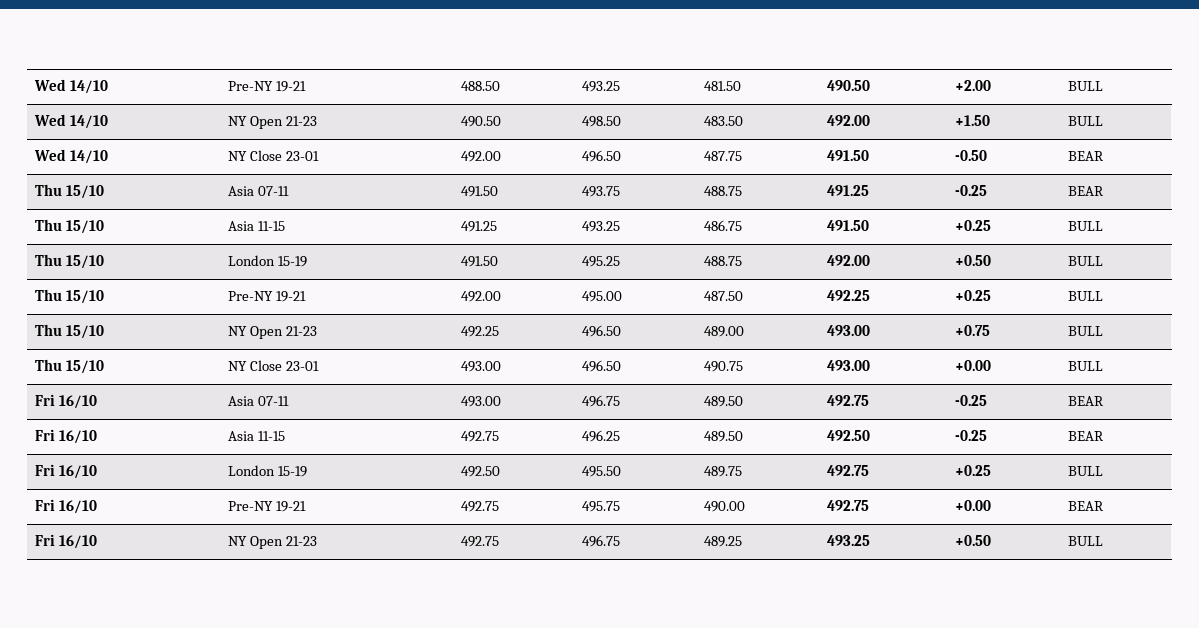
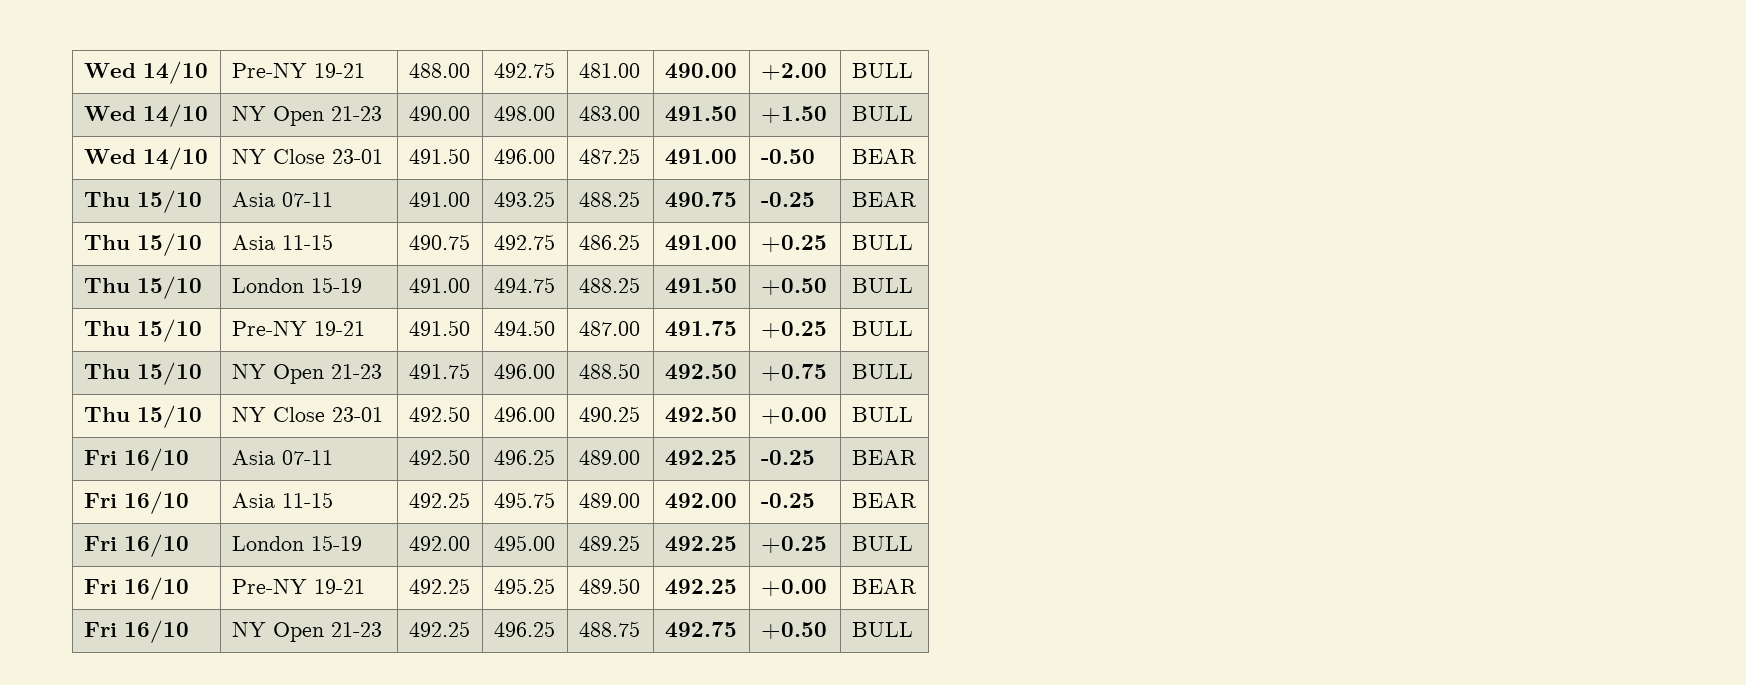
[461,81,501,91] [582,81,621,92] [704,81,742,91] [827,80,871,91] 488.50 | 493.25 | 481.50 | 490.50 -> [408,63,470,78] [493,62,555,78] [578,63,640,78] [664,63,737,79] 488.00 | 492.75 | 481.00 | 490.00
[461,116,502,127] [582,116,622,127] [704,116,744,126] [827,115,871,126] 490.50 | 498.50 | 483.50 | 492.00 -> [408,106,470,121] [493,106,555,121] [578,106,640,121] [664,106,737,122] 490.00 | 498.00 | 483.00 | 491.50
[461,151,502,162] [582,150,622,162] [704,151,743,161] [827,150,870,161] 492.00 | 496.50 | 487.75 | 491.50 -> [408,148,470,164] [493,149,555,164] [578,148,640,164] [664,149,737,165] 491.50 | 496.00 | 487.25 | 491.00
[461,186,499,197] [582,186,621,197] [704,186,743,196] [827,185,870,196] 491.50 | 493.75 | 488.75 | 491.25 -> [408,192,470,207] [493,191,555,207] [578,191,640,207] [664,192,737,208] 491.00 | 493.25 | 488.25 | 490.75
[461,221,498,232] [582,221,621,232] [704,220,743,231] [827,220,870,231] 491.25 | 493.25 | 486.75 | 491.50 -> [408,234,470,250] [493,234,555,250] [578,234,640,250] [664,235,737,251] 490.75 | 492.75 | 486.25 | 491.00
[461,256,499,267] [582,256,621,267] [704,256,743,266] [827,255,871,266] 491.50 | 495.25 | 488.75 | 492.00 -> [408,278,470,293] [493,277,555,293] [578,277,640,293] [664,278,737,294] 491.00 | 494.75 | 488.25 | 491.50
[461,291,502,302] [582,291,623,302] [704,291,744,301] [827,290,871,301] 492.00 | 495.00 | 487.50 | 492.25 -> [408,320,470,336] [493,320,555,336] [578,321,640,336] [664,321,737,337] 491.50 | 494.50 | 487.00 | 491.75
[461,326,500,337] [582,325,622,337] [704,326,745,337] [827,325,871,336] 492.25 | 496.50 | 489.00 | 493.00 -> [408,363,470,379] [493,364,555,379] [578,363,640,379] [664,364,737,380] 491.75 | 496.00 | 488.50 | 492.50
[461,361,502,372] [582,360,622,372] [704,361,744,372] [827,360,871,371] 493.00 | 496.50 | 490.75 | 493.00 -> [408,406,470,422] [493,407,555,422] [578,406,640,422] [664,407,737,423] 492.50 | 496.00 | 490.25 | 492.50
[461,396,502,407] [582,395,621,407] [704,396,744,407] [827,395,870,406] 493.00 | 496.75 | 489.50 | 492.75 -> [408,449,470,465] [493,449,555,465] [578,450,640,465] [664,450,737,466] 492.50 | 496.25 | 489.00 | 492.25
[461,431,500,442] [582,430,621,442] [704,431,744,442] [827,430,871,441] 492.75 | 496.25 | 489.50 | 492.50 -> [408,492,470,508] [493,492,555,508] [578,493,640,508] [664,493,737,509] 492.25 | 495.75 | 489.00 | 492.00
[461,466,501,477] [582,466,622,477] [704,466,743,477] [827,465,870,476] 492.50 | 495.50 | 489.75 | 492.75 -> [408,536,470,551] [493,535,555,551] [578,535,640,551] [664,536,737,552] 492.00 | 495.00 | 489.25 | 492.25
[461,501,500,512] [582,501,621,512] [704,501,746,512] [827,500,870,511] 492.75 | 495.75 | 490.00 | 492.75 -> [408,578,470,594] [493,578,555,594] [578,578,640,594] [664,579,737,595] 492.25 | 495.25 | 489.50 | 492.25
[461,536,500,547] [582,535,621,547] [704,536,743,547] [827,535,871,546] 492.75 | 496.75 | 489.25 | 493.25 -> [408,621,470,637] [493,621,555,637] [578,621,640,637] [664,622,737,638] 492.25 | 496.25 | 488.75 | 492.75

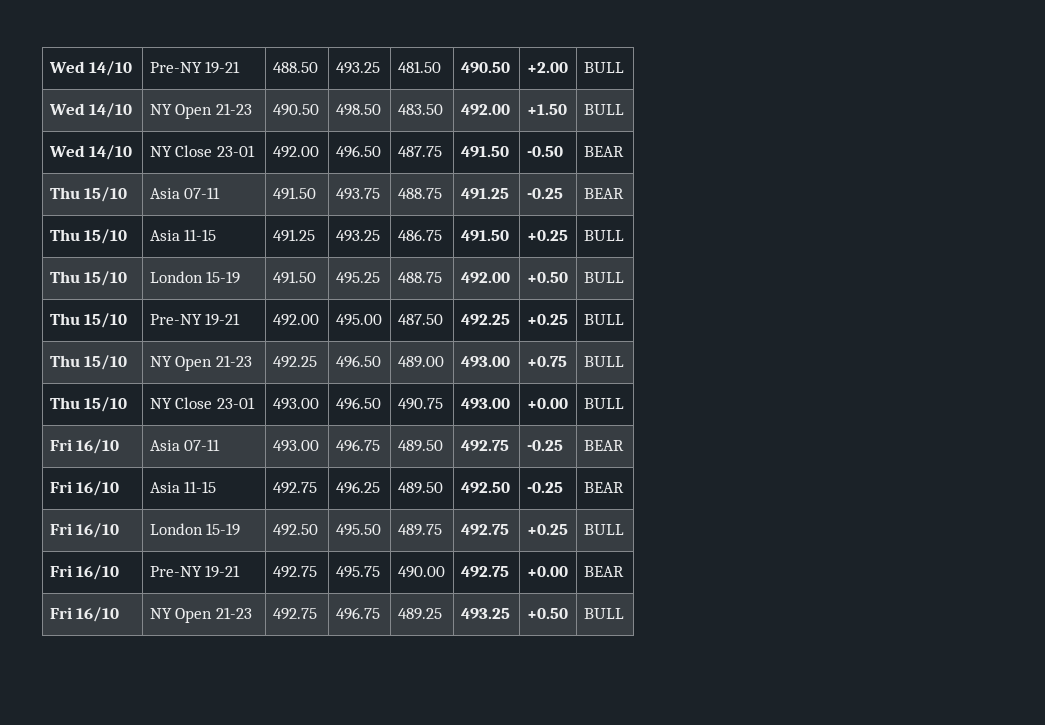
[408,63,470,78] [493,62,555,78] [578,63,640,78] [664,63,737,79] 488.00 | 492.75 | 481.00 | 490.00 -> [272,62,318,73] [335,62,380,74] [397,61,441,73] [460,62,510,73] 488.50 | 493.25 | 481.50 | 490.50
[408,106,470,121] [493,106,555,121] [578,106,640,121] [664,106,737,122] 490.00 | 498.00 | 483.00 | 491.50 -> [272,104,319,116] [335,104,381,116] [397,104,443,115] [460,104,510,115] 490.50 | 498.50 | 483.50 | 492.00
[408,148,470,164] [493,149,555,164] [578,148,640,164] [664,149,737,165] 491.50 | 496.00 | 487.25 | 491.00 -> [272,146,319,158] [335,145,381,158] [397,146,442,157] [460,146,509,157] 492.00 | 496.50 | 487.75 | 491.50
[408,192,470,207] [493,191,555,207] [578,191,640,207] [664,192,737,208] 491.00 | 493.25 | 488.25 | 490.75 -> [272,187,316,200] [335,188,380,200] [397,188,442,199] [460,188,509,199] 491.50 | 493.75 | 488.75 | 491.25
[408,234,470,250] [493,234,555,250] [578,234,640,250] [664,235,737,251] 490.75 | 492.75 | 486.25 | 491.00 -> [272,229,315,242] [335,230,380,242] [397,229,442,241] [460,230,509,241] 491.25 | 493.25 | 486.75 | 491.50
[408,278,470,293] [493,277,555,293] [578,277,640,293] [664,278,737,294] 491.00 | 494.75 | 488.25 | 491.50 -> [272,271,316,284] [335,272,380,284] [397,272,442,283] [460,272,510,283] 491.50 | 495.25 | 488.75 | 492.00
[408,320,470,336] [493,320,555,336] [578,321,640,336] [664,321,737,337] 491.50 | 494.50 | 487.00 | 491.75 -> [272,314,319,326] [335,314,382,326] [397,314,443,325] [460,314,510,325] 492.00 | 495.00 | 487.50 | 492.25
[408,363,470,379] [493,364,555,379] [578,363,640,379] [664,364,737,380] 491.75 | 496.00 | 488.50 | 492.50 -> [272,356,317,368] [335,355,381,368] [397,356,444,368] [460,356,510,367] 492.25 | 496.50 | 489.00 | 493.00
[408,406,470,422] [493,407,555,422] [578,406,640,422] [664,407,737,423] 492.50 | 496.00 | 490.25 | 492.50 -> [272,398,319,410] [335,397,381,410] [397,398,443,410] [460,398,510,409] 493.00 | 496.50 | 490.75 | 493.00
[408,449,470,465] [493,449,555,465] [578,450,640,465] [664,450,737,466] 492.50 | 496.25 | 489.00 | 492.25 -> [272,440,319,452] [335,439,380,452] [397,440,443,452] [460,440,509,451] 493.00 | 496.75 | 489.50 | 492.75
[408,492,470,508] [493,492,555,508] [578,493,640,508] [664,493,737,509] 492.25 | 495.75 | 489.00 | 492.00 -> [272,482,317,494] [335,481,380,494] [397,482,443,494] [460,482,510,493] 492.75 | 496.25 | 489.50 | 492.50
[408,536,470,551] [493,535,555,551] [578,535,640,551] [664,536,737,552] 492.00 | 495.00 | 489.25 | 492.25 -> [272,524,318,536] [335,524,381,536] [397,524,442,536] [460,524,509,535] 492.50 | 495.50 | 489.75 | 492.75
[408,578,470,594] [493,578,555,594] [578,578,640,594] [664,579,737,595] 492.25 | 495.25 | 489.50 | 492.25 -> [272,566,317,578] [335,566,380,578] [397,566,445,578] [460,566,509,577] 492.75 | 495.75 | 490.00 | 492.75
[408,621,470,637] [493,621,555,637] [578,621,640,637] [664,622,737,638] 492.25 | 496.25 | 488.75 | 492.75 -> [272,608,317,620] [335,607,380,620] [397,608,442,620] [460,608,510,619] 492.75 | 496.75 | 489.25 | 493.25

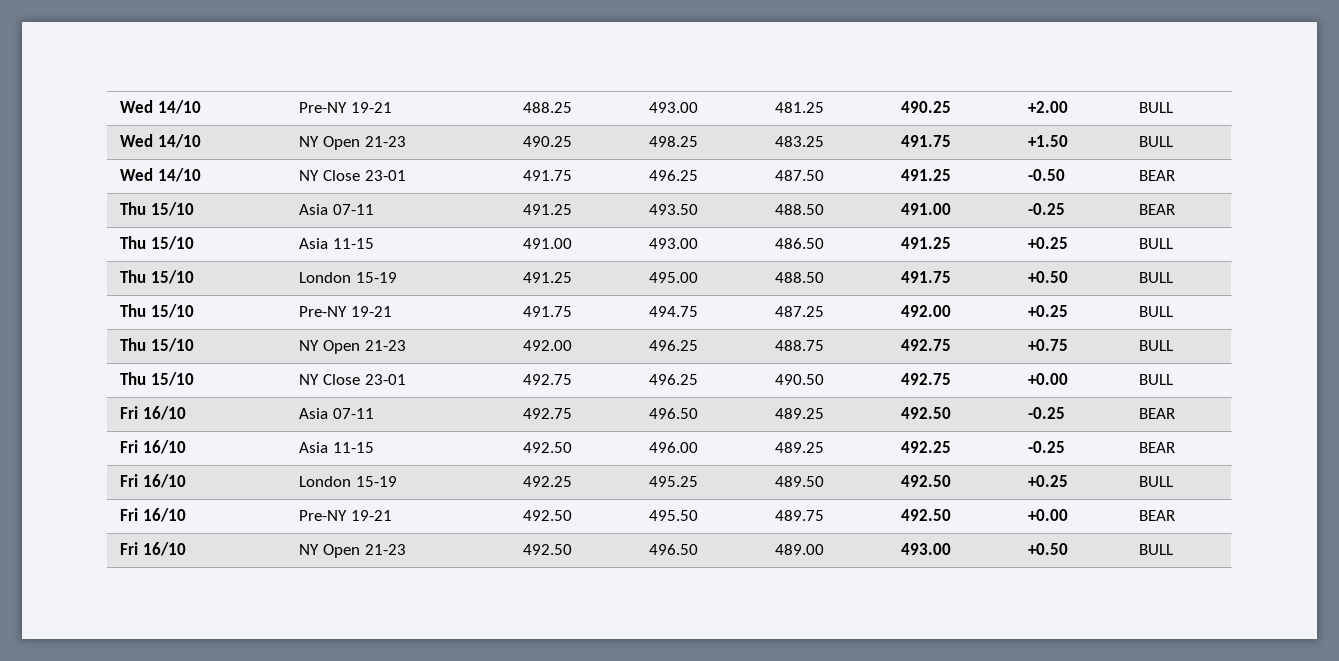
[272,62,318,73] [335,62,380,74] [397,61,441,73] [460,62,510,73] 488.50 | 493.25 | 481.50 | 490.50 -> [523,102,573,113] [649,102,699,113] [775,102,825,113] [901,101,952,113] 488.25 | 493.00 | 481.25 | 490.25
[272,104,319,116] [335,104,381,116] [397,104,443,115] [460,104,510,115] 490.50 | 498.50 | 483.50 | 492.00 -> [523,136,573,147] [649,136,699,147] [775,136,825,147] [901,135,952,147] 490.25 | 498.25 | 483.25 | 491.75
[272,146,319,158] [335,145,381,158] [397,146,442,157] [460,146,509,157] 492.00 | 496.50 | 487.75 | 491.50 -> [523,170,573,181] [649,170,699,181] [775,170,825,181] [901,169,952,181] 491.75 | 496.25 | 487.50 | 491.25
[272,187,316,200] [335,188,380,200] [397,188,442,199] [460,188,509,199] 491.50 | 493.75 | 488.75 | 491.25 -> [523,204,573,215] [649,204,699,215] [775,204,825,215] [901,203,952,215] 491.25 | 493.50 | 488.50 | 491.00
[272,229,315,242] [335,230,380,242] [397,229,442,241] [460,230,509,241] 491.25 | 493.25 | 486.75 | 491.50 -> [523,238,573,249] [649,238,699,249] [775,238,825,249] [901,237,952,249] 491.00 | 493.00 | 486.50 | 491.25
[272,271,316,284] [335,272,380,284] [397,272,442,283] [460,272,510,283] 491.50 | 495.25 | 488.75 | 492.00 -> [523,272,573,283] [649,272,699,283] [775,272,825,283] [901,271,952,283] 491.25 | 495.00 | 488.50 | 491.75
[272,314,319,326] [335,314,382,326] [397,314,443,325] [460,314,510,325] 492.00 | 495.00 | 487.50 | 492.25 -> [523,306,573,317] [649,306,699,317] [775,306,825,317] [901,305,952,317] 491.75 | 494.75 | 487.25 | 492.00
[272,356,317,368] [335,355,381,368] [397,356,444,368] [460,356,510,367] 492.25 | 496.50 | 489.00 | 493.00 -> [523,340,573,351] [649,340,699,351] [775,340,825,351] [901,339,952,351] 492.00 | 496.25 | 488.75 | 492.75
[272,398,319,410] [335,397,381,410] [397,398,443,410] [460,398,510,409] 493.00 | 496.50 | 490.75 | 493.00 -> [523,374,573,385] [649,374,699,385] [775,374,825,385] [901,373,952,385] 492.75 | 496.25 | 490.50 | 492.75
[272,440,319,452] [335,439,380,452] [397,440,443,452] [460,440,509,451] 493.00 | 496.75 | 489.50 | 492.75 -> [523,408,573,419] [649,408,699,419] [775,408,825,419] [901,407,952,419] 492.75 | 496.50 | 489.25 | 492.50
[272,482,317,494] [335,481,380,494] [397,482,443,494] [460,482,510,493] 492.75 | 496.25 | 489.50 | 492.50 -> [523,442,573,453] [649,442,699,453] [775,442,825,453] [901,441,952,453] 492.50 | 496.00 | 489.25 | 492.25
[272,524,318,536] [335,524,381,536] [397,524,442,536] [460,524,509,535] 492.50 | 495.50 | 489.75 | 492.75 -> [523,476,573,487] [649,476,699,487] [775,476,825,487] [901,475,952,487] 492.25 | 495.25 | 489.50 | 492.50
[272,566,317,578] [335,566,380,578] [397,566,445,578] [460,566,509,577] 492.75 | 495.75 | 490.00 | 492.75 -> [523,510,573,521] [649,510,699,521] [775,510,825,521] [901,509,952,521] 492.50 | 495.50 | 489.75 | 492.50
[272,608,317,620] [335,607,380,620] [397,608,442,620] [460,608,510,619] 492.75 | 496.75 | 489.25 | 493.25 -> [523,544,573,555] [649,544,699,555] [775,544,825,555] [901,543,952,555] 492.50 | 496.50 | 489.00 | 493.00

